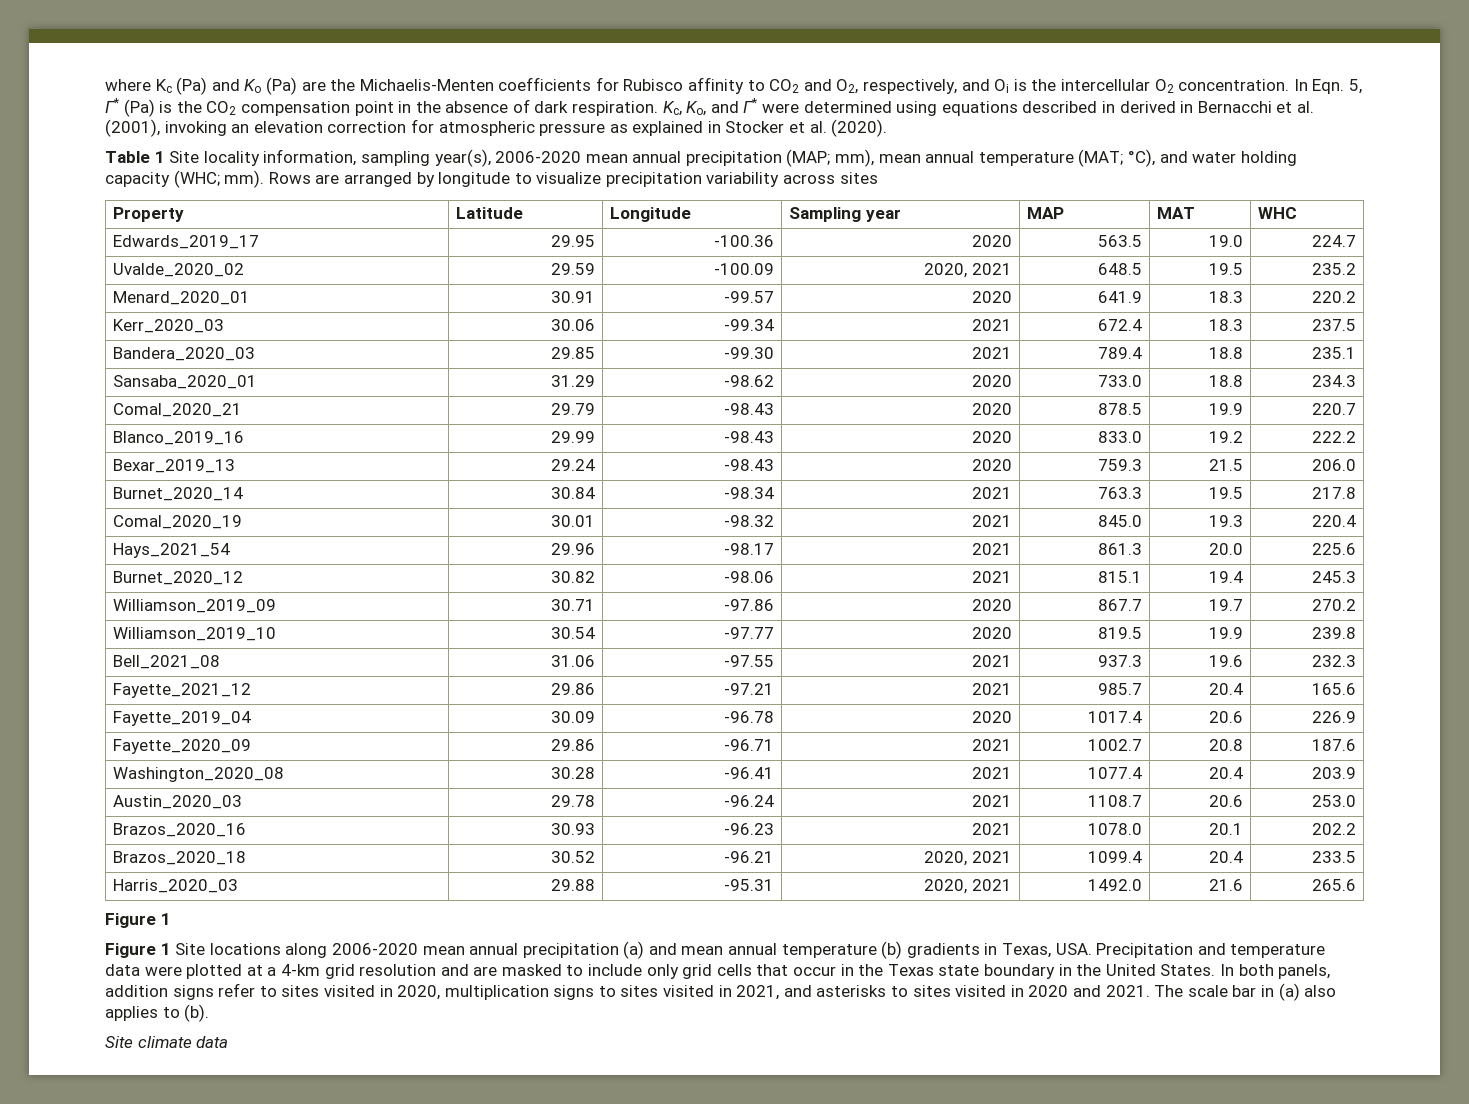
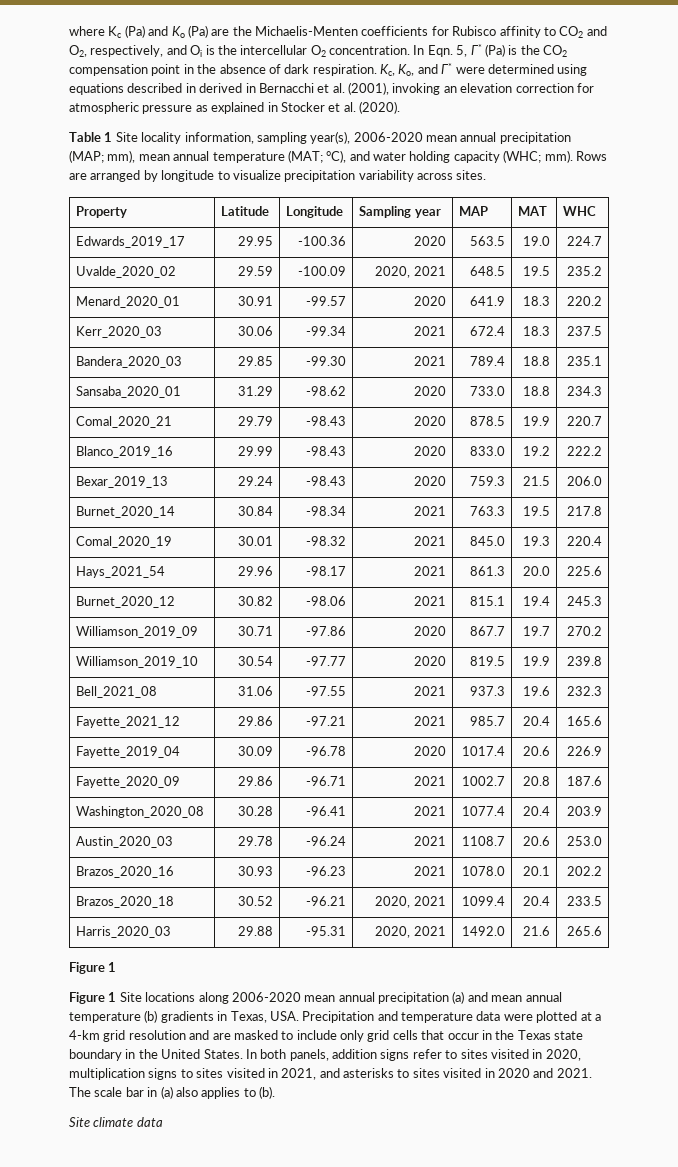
[839,172,878,184] sites -> [456,170,487,180] sites.

